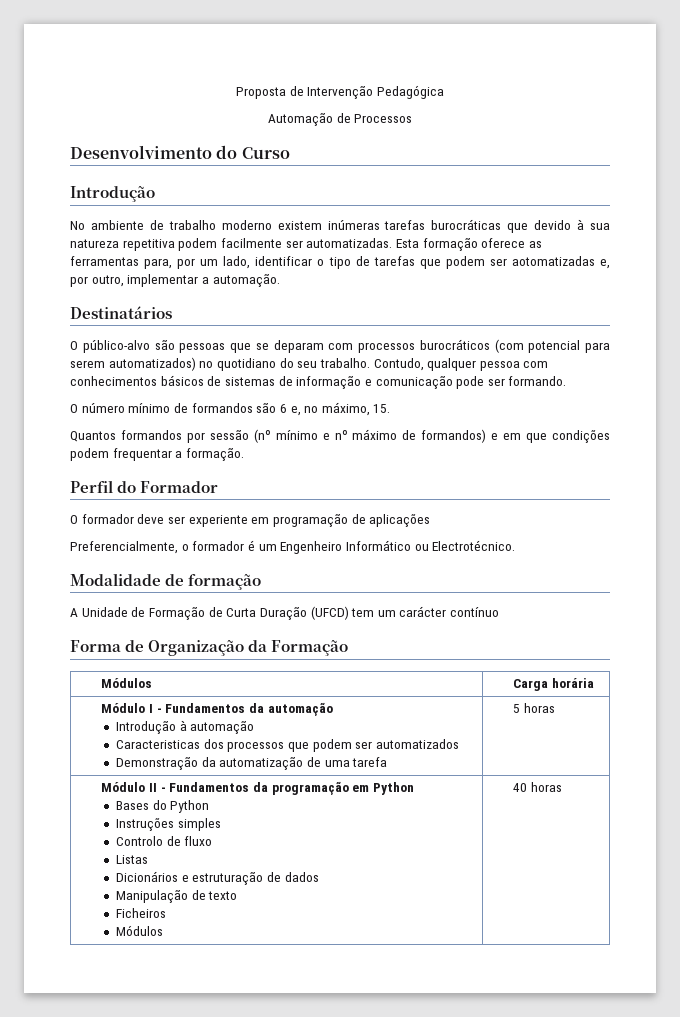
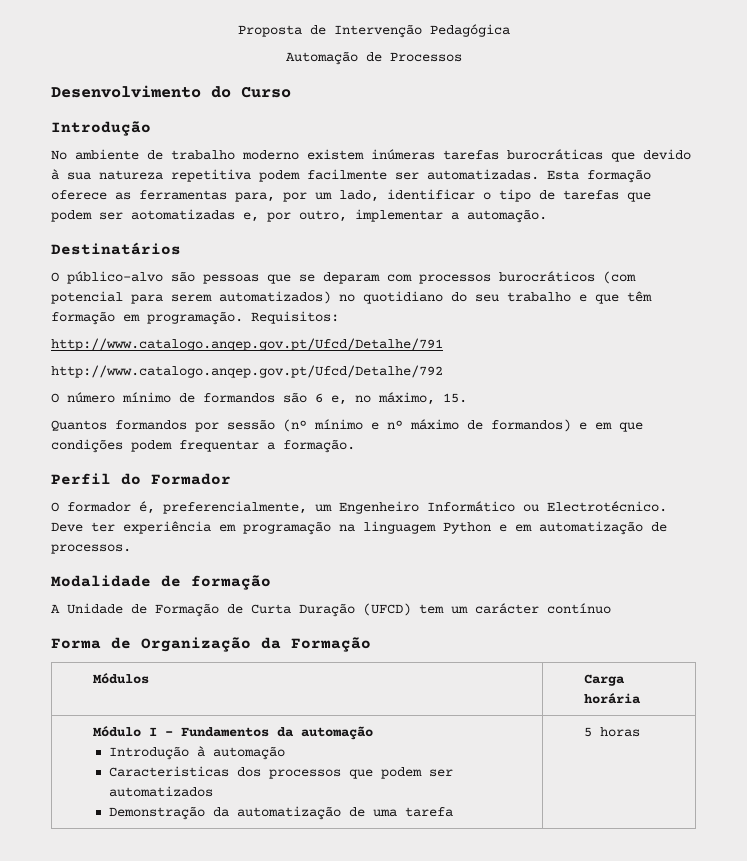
[319,358,549,371] [70,375,567,389] trabalho. Contudo, qualquer pessoa com conhecimentos básicos de sistemas de informação e comunicação pode ser formando. -> [507,291,652,304] [51,311,339,325] [51,338,443,351] [51,365,443,378] trabalho e que têm formação em programação. Requisitos: // http://www.catalogo.anqep.gov.pt/Ufcd/Detalhe/791 // http://www.catalogo.anqep.gov.pt/Ufcd/Detalhe/792
[137,513,431,527] [70,540,255,554] deve ser experiente em programação de aplicações // Preferencialmente, o formador é -> [139,501,307,514] é, preferencialmente,
(516, 545) none -> [51,521,667,535] [51,544,131,554] Deve ter experiência em programação na linguagem Python e em automatização de processos.
[101,781,414,795] [116,800,210,813] [116,817,221,831] [116,836,213,846] [116,855,149,864] [116,871,319,885] [116,889,238,903] [116,908,167,918] [116,925,164,936] [513,782,562,792] // Módulo II - Fundamentos da programação em Python // Bases do Python // Instruções simples // Controlo de fluxo // Listas // Dicionários e estruturação de dados // Manipulação de texto // Ficheiros // Módulos | 40 horas -> (641, 732) none

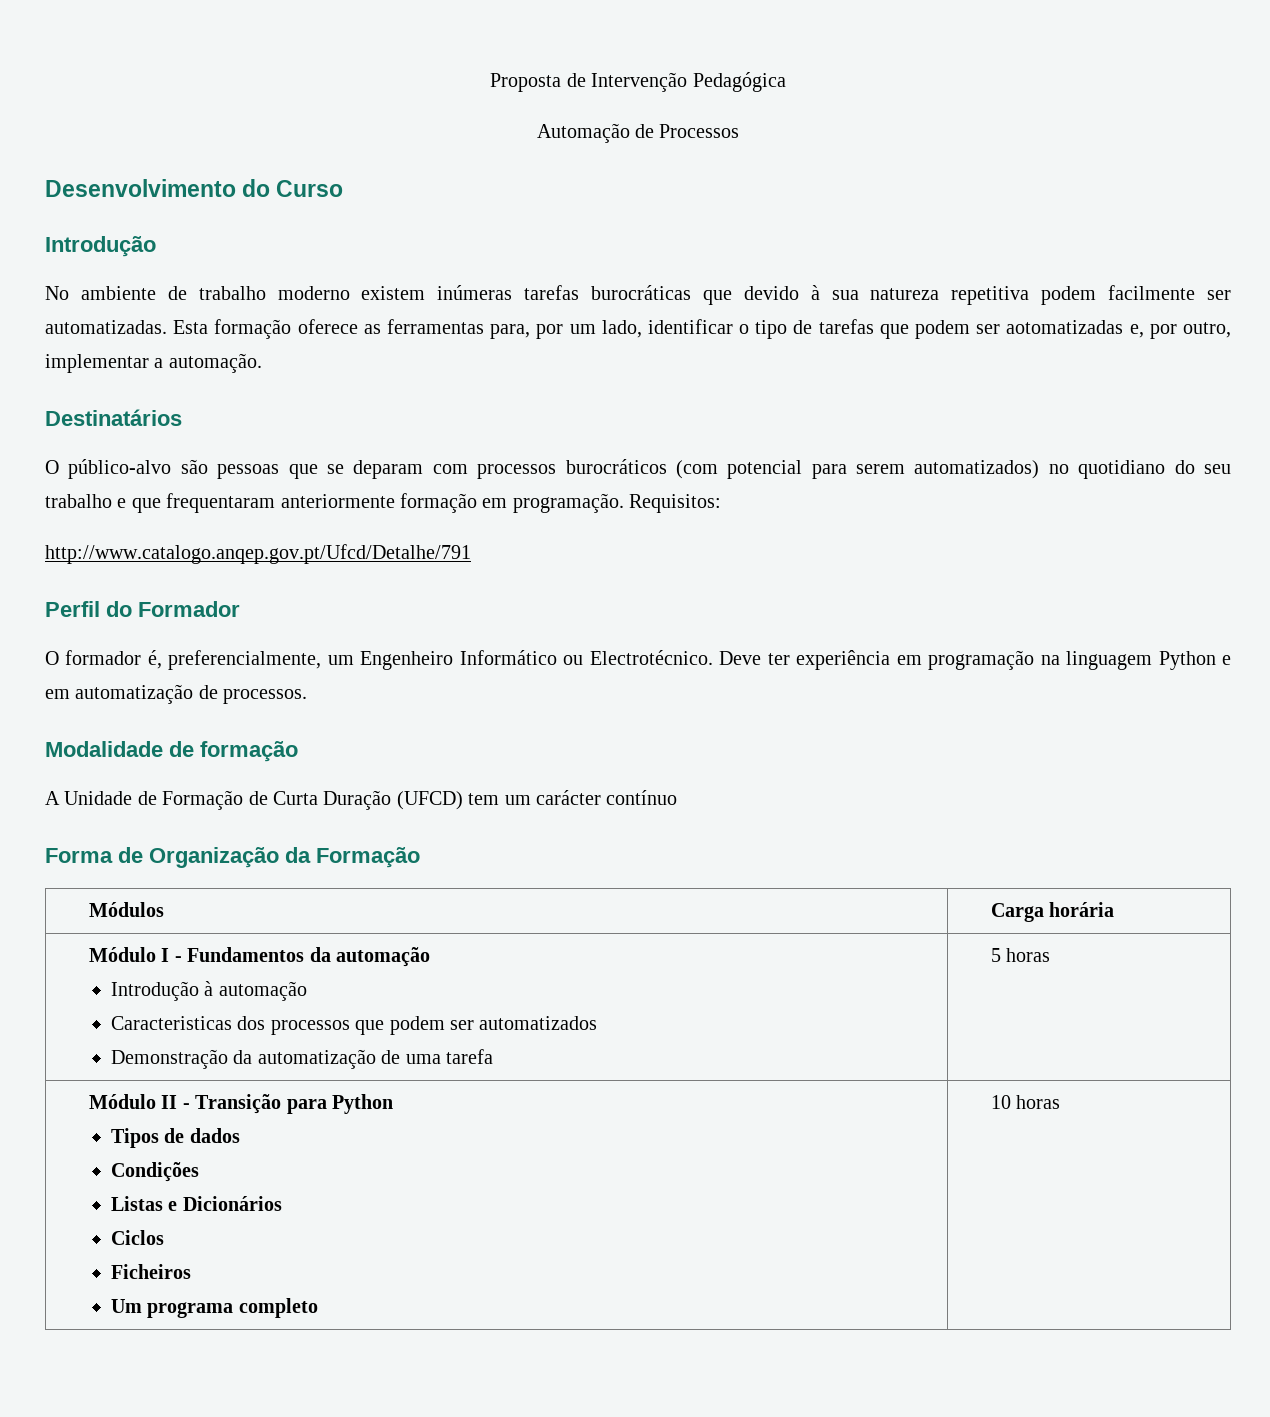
[627,291,652,302] têm -> [166,493,395,513] frequentaram anteriormente
[51,365,443,378] [51,392,467,405] [51,419,643,432] [51,439,355,453] // http://www.catalogo.anqep.gov.pt/Ufcd/Detalhe/792 // O número mínimo de formandos são 6 e, no máximo, 15. // Quantos formandos por sessão (nº mínimo e nº máximo de formandos) e em que condições podem frequentar a formação. -> (471, 554) none
(641, 732) none -> [88,1094,393,1114] [110,1128,240,1148] [110,1162,199,1182] [110,1196,282,1211] [110,1230,164,1245] [110,1264,191,1279] [110,1298,318,1318] [990,1095,1061,1109] // Módulo II - Transição para Python // Tipos de dados // Condições // Listas e Dicionários // Ciclos // Ficheiros // Um programa completo | 10 horas

